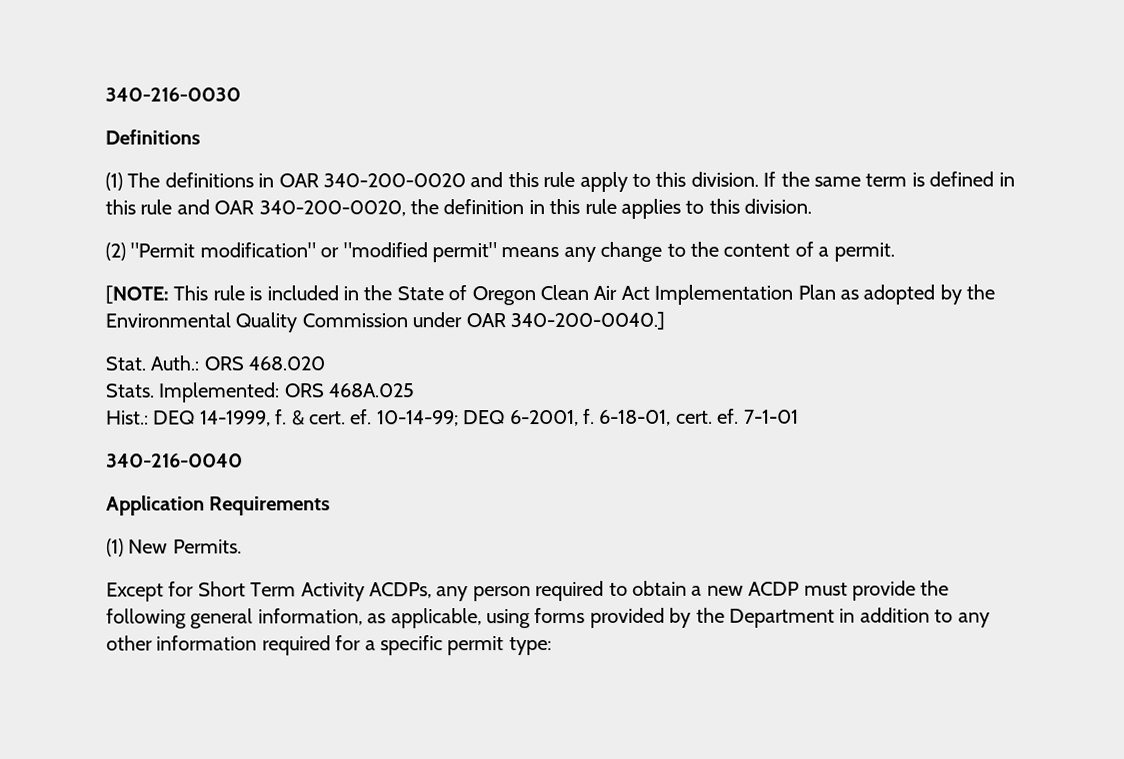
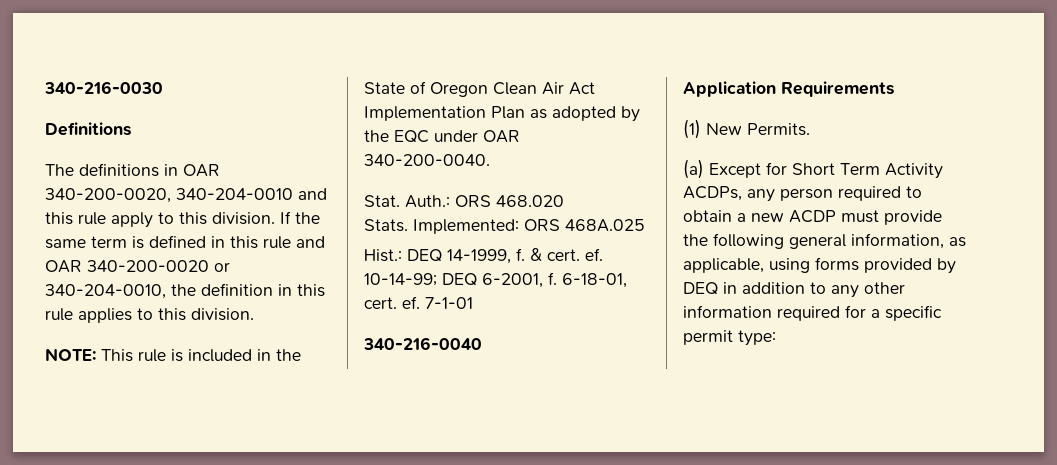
[105,172,123,191] (1) -> (131, 129) none
[323,173,466,188] 340-200-0020 -> [45,188,293,203] 340-200-0020, 340-204-0010
[258,200,406,217] 340-200-0020, -> [87,260,230,272] [45,284,166,299] 340-200-0020 or 340-204-0010,
[105,241,895,263] [105,285,169,304] (2) "Permit modification" or "modified permit" means any change to the content of a permit. // [NOTE: -> [45,348,96,361] NOTE:
[105,312,408,333] Environmental Quality Commission -> [394,130,429,143] EQC
[509,311,665,331] 340-200-0040.] -> [364,154,490,166] 340-200-0040.
(242, 546) none -> [683,159,704,179] (a)
[695,607,835,628] the Department -> [683,282,718,295] DEQ

